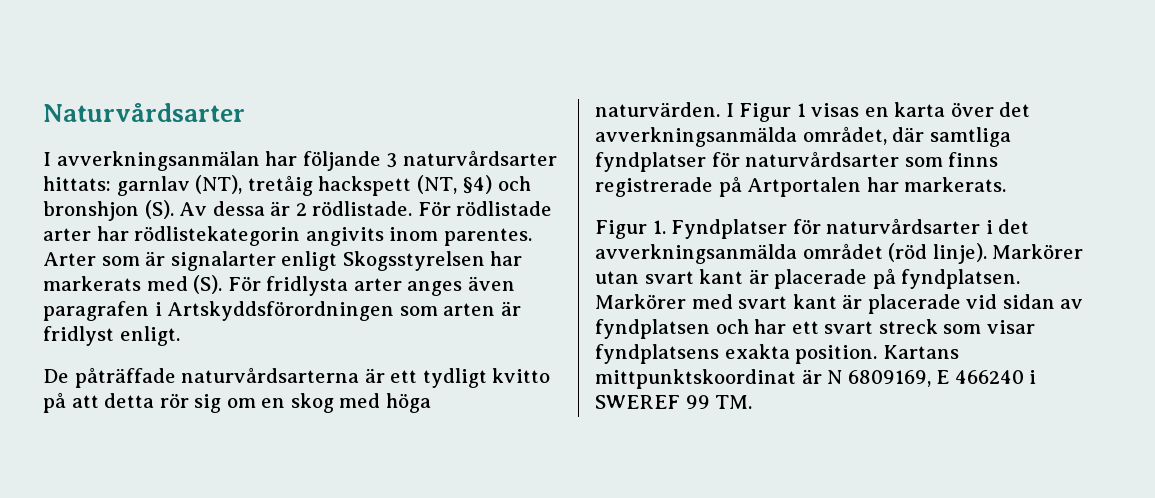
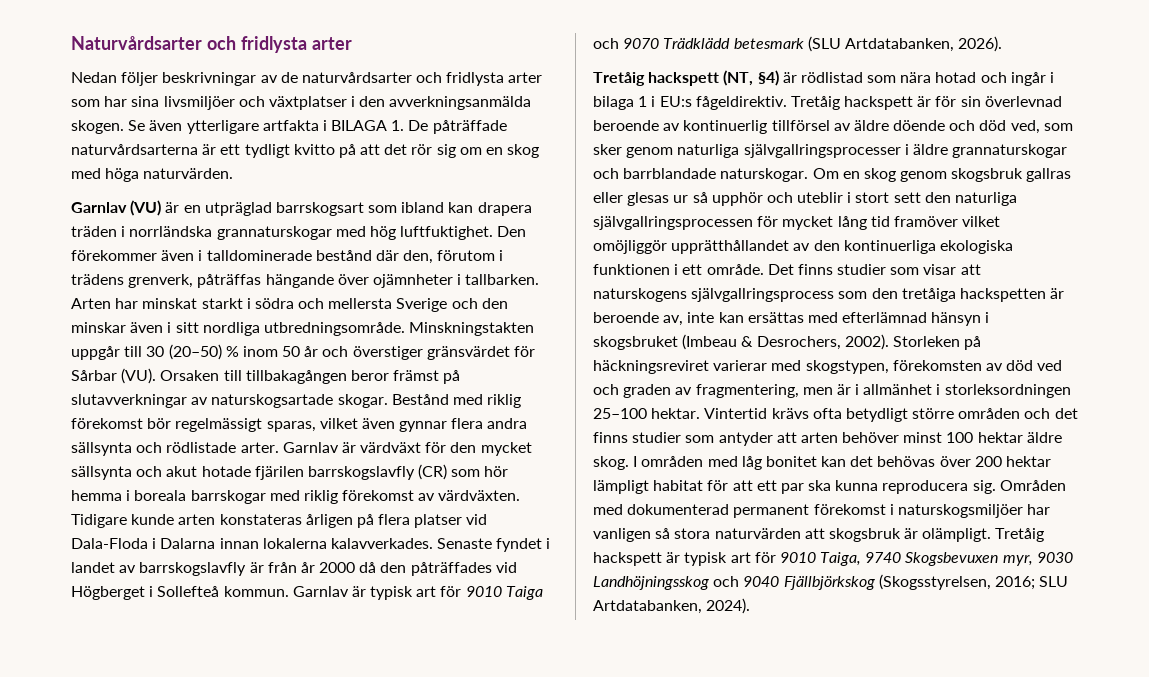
[43,150,557,171] [43,175,531,196] [43,200,553,221] [43,226,532,246] [43,251,523,271] [43,275,515,296] [43,301,521,321] [43,326,180,346] // I avverkningsanmälan har följande 3 naturvårdsarter hittats: garnlav (NT), tretåig hackspett (NT, §4) och bronshjon (S). Av dessa är 2 rödlistade. För rödlistade arter har rödlistekategorin angivits inom parentes. Arter som är signalarter enligt Skogsstyrelsen har markerats med (S). För fridlysta arter anges även paragrafen i Artskyddsförordningen som arten är fridlyst enligt. // -> [206,36,352,53] [71,72,543,86] [71,96,532,110] [71,120,405,134] och fridlysta arter // Nedan följer beskrivningar av de naturvårdsarter och fridlysta arter som har sina livsmiljöer och växtplatser i den avverkningsanmälda skogen. Se även ytterligare artfakta i BILAGA 1.
[104,393,155,408] detta -> [384,144,408,155] det
[725,102,1031,122] [595,126,1011,147] [595,151,999,172] [595,176,1007,197] [595,218,1030,239] [595,243,1084,264] [595,268,1021,289] [595,294,1084,314] [595,319,1035,339] [595,344,959,364] [595,369,1037,389] [595,395,753,409] I Figur 1 visas en karta över det avverkningsanmälda området, där samtliga fyndplatser för naturvårdsarter som finns registrerade på Artportalen har markerats. // Figur 1. Fyndplatser för naturvårdsarter i det avverkningsanmälda området (röd linje). Markörer utan svart kant är placerade på fyndplatsen. Markörer med svart kant är placerade vid sidan av fyndplatsen och har ett svart streck som visar fyndplatsens exakta position. Kartans mittpunktskoordinat är N 6809169, E 466240 i SWEREF 99 TM. -> [71,200,532,216] [71,226,527,240] [71,250,504,264] [71,274,540,288] [71,298,508,312] [71,322,535,336] [71,344,536,360] [71,368,461,384] [71,394,522,408] [71,418,528,432] [71,442,532,456] [71,464,509,480] [71,490,521,504] [71,514,488,528] [71,538,551,552] [71,562,517,576] [71,586,543,600] [593,36,1003,52] [593,70,1055,86] [593,96,1062,110] [593,120,1073,134] [593,144,1068,158] [593,168,1072,182] [593,192,1018,206] [593,216,1001,230] [593,240,1013,254] [593,264,981,275] [593,288,1065,302] [593,312,990,326] [593,334,982,350] [593,360,1063,374] [593,384,1071,398] [593,408,1078,422] [593,432,1062,446] [593,456,1052,470] [593,480,1066,494] [593,504,1051,518] [593,528,1045,542] [593,552,1073,566] [593,574,1069,590] [593,598,751,614] // Garnlav (VU) är en utpräglad barrskogsart som ibland kan drapera träden i norrländska grannaturskogar med hög luftfuktighet. Den förekommer även i talldominerade bestånd där den, förutom i trädens grenverk, påträffas hängande över ojämnheter i tallbarken. Arten har minskat starkt i södra och mellersta Sverige och den minskar även i sitt nordliga utbredningsområde. Minskningstakten uppgår till 30 (20–50) % inom 50 år och överstiger gränsvärdet för Sårbar (VU). Orsaken till tillbakagången beror främst på slutavverkningar av naturskogsartade skogar. Bestånd med riklig förekomst bör regelmässigt sparas, vilket även gynnar flera andra sällsynta och rödlistade arter. Garnlav är värdväxt för den mycket sällsynta och akut hotade fjärilen barrskogslavfly (CR) som hör hemma i boreala barrskogar med riklig förekomst av värdväxten. Tidigare kunde arten konstateras årligen på flera platser vid Dala-Floda i Dalarna innan lokalerna kalavverkades. Senaste fyndet i landet av barrskogslavfly är från år 2000 då den påträffades vid Högberget i Sollefteå kommun. Garnlav är typisk art för 9010 Taiga och 9070 Trädklädd betesmark (SLU Artdatabanken, 2026). // Tretåig hackspett (NT, §4) är rödlistad som nära hotad och ingår i bilaga 1 i EU:s fågeldirektiv. Tretåig hackspett är för sin överlevnad beroende av kontinuerlig tillförsel av äldre döende och död ved, som sker genom naturliga självgallringsprocesser i äldre grannaturskogar och barrblandade naturskogar. Om en skog genom skogsbruk gallras eller glesas ur så upphör och uteblir i stort sett den naturliga självgallringsprocessen för mycket lång tid framöver vilket omöjliggör upprätthållandet av den kontinuerliga ekologiska funktionen i ett område. Det finns studier som visar att naturskogens självgallringsprocess som den tretåiga hackspetten är beroende av, inte kan ersättas med efterlämnad hänsyn i skogsbruket (Imbeau & Desrochers, 2002). Storleken på häckningsreviret varierar med skogstypen, förekomsten av död ved och graden av fragmentering, men är i allmänhet i storleksordningen 25–100 hektar. Vintertid krävs ofta betydligt större områden och det finns studier som antyder att arten behöver minst 100 hektar äldre skog. I områden med låg bonitet kan det behövas över 200 hektar lämpligt habitat för att ett par ska kunna reproducera sig. Områden med dokumenterad permanent förekomst i naturskogsmiljöer har vanligen så stora naturvärden att skogsbruk är olämpligt. Tretåig hackspett är typisk art för 9010 Taiga, 9740 Skogsbevuxen myr, 9030 Landhöjningsskog och 9040 Fjällbjörkskog (Skogsstyrelsen, 2016; SLU Artdatabanken, 2024).

